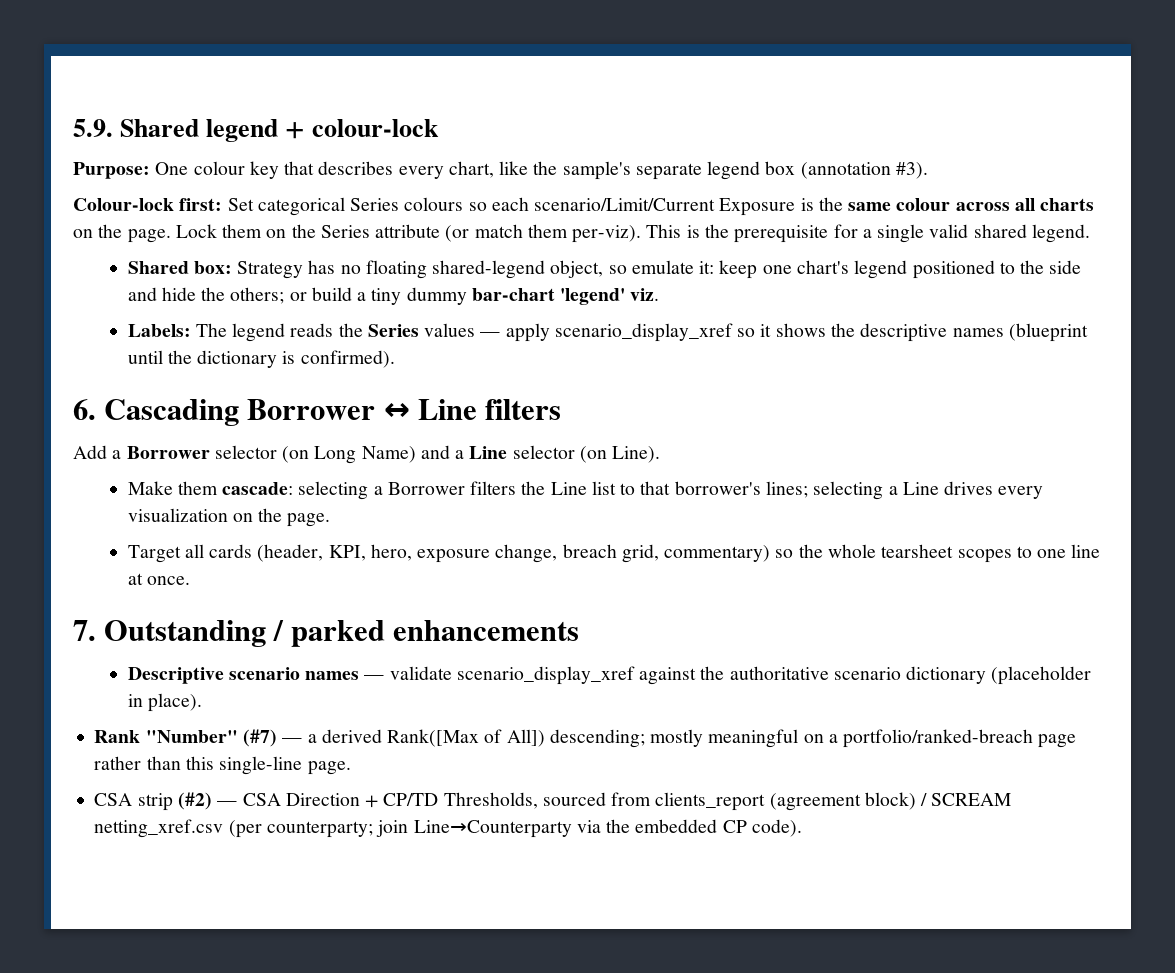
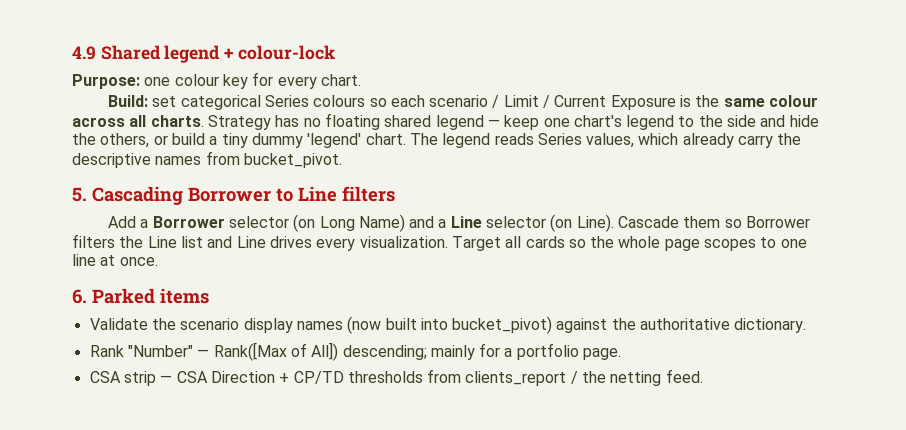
[73,119,113,137] 5.9. -> [72,46,96,60] 4.9
[155,162,189,175] One -> [144,77,171,86] one
[284,161,928,180] [73,198,254,211] that describes every chart, like the sample's separate legend box (annotation #3). // Colour-lock first: Set -> [252,72,361,89] [107,95,177,107] for every chart. // Build: set
[534,198,716,211] scenario/Limit/Current -> [429,95,607,108] scenario / Limit / Current
[1040,198,1095,211] [73,224,1090,243] [127,260,715,279] charts on the page. Lock them on the Series attribute (or match them per-viz). This is the prerequisite for a single valid shared legend. // Shared box: Strategy has no floating shared-legend object, so emulate it: -> [150,113,500,130] charts. Strategy has no floating shared legend —
[912,260,995,279] positioned -> (675, 122) none
[230,287,285,304] others; -> [100,133,150,148] others,
[471,288,660,305] [127,323,1088,342] [127,350,395,368] [73,399,96,420] bar-chart 'legend' viz. // Labels: The legend reads the Series values — apply scenario_display_xref so it shows the descriptive names (blueprint until the dictionary is confirmed). // 6. -> [307,133,802,148] [72,151,342,168] [72,187,87,202] 'legend' chart. The legend reads Series values, which already carry the descriptive names from bucket_pivot. // 5.
[383,403,410,420] ↔ -> [276,188,293,202] to
[127,481,383,500] // Make them cascade: selecting a -> [618,216,742,228] Cascade them so
[620,481,1044,500] [127,508,331,527] [127,544,771,563] to that borrower's lines; selecting a Line drives every visualization on the page. // Target all cards (header, KPI, hero, exposure change, breach grid, commentary) -> [207,236,565,251] and Line drives every visualization. Target all cards
[881,544,954,558] tearsheet -> [664,239,700,251] page
[73,620,579,647] [127,666,1092,685] [127,693,202,712] [94,729,1077,748] [94,756,303,775] 7. Outstanding / parked enhancements // Descriptive scenario names — validate scenario_display_xref against the authoritative scenario dictionary (placeholder in place). // Rank "Number" (#7) — a derived Rank([Max of All]) descending; mostly meaningful on a portfolio/ranked-breach page rather than this single-line -> [72,288,209,304] [89,316,807,334] [89,342,579,361] 6. Parked items // Validate the scenario display names (now built into bucket_pivot) against the authoritative dictionary. // Rank "Number" — Rank([Max of All]) descending; mainly for a portfolio
[177,792,212,810] (#2) -> (156, 378) none
[443,792,1012,811] [94,819,802,838] Thresholds, sourced from clients_report (agreement block) / SCREAM netting_xref.csv (per counterparty; join Line→Counterparty via the embedded CP code). -> [347,369,703,386] thresholds from clients_report / the netting feed.

